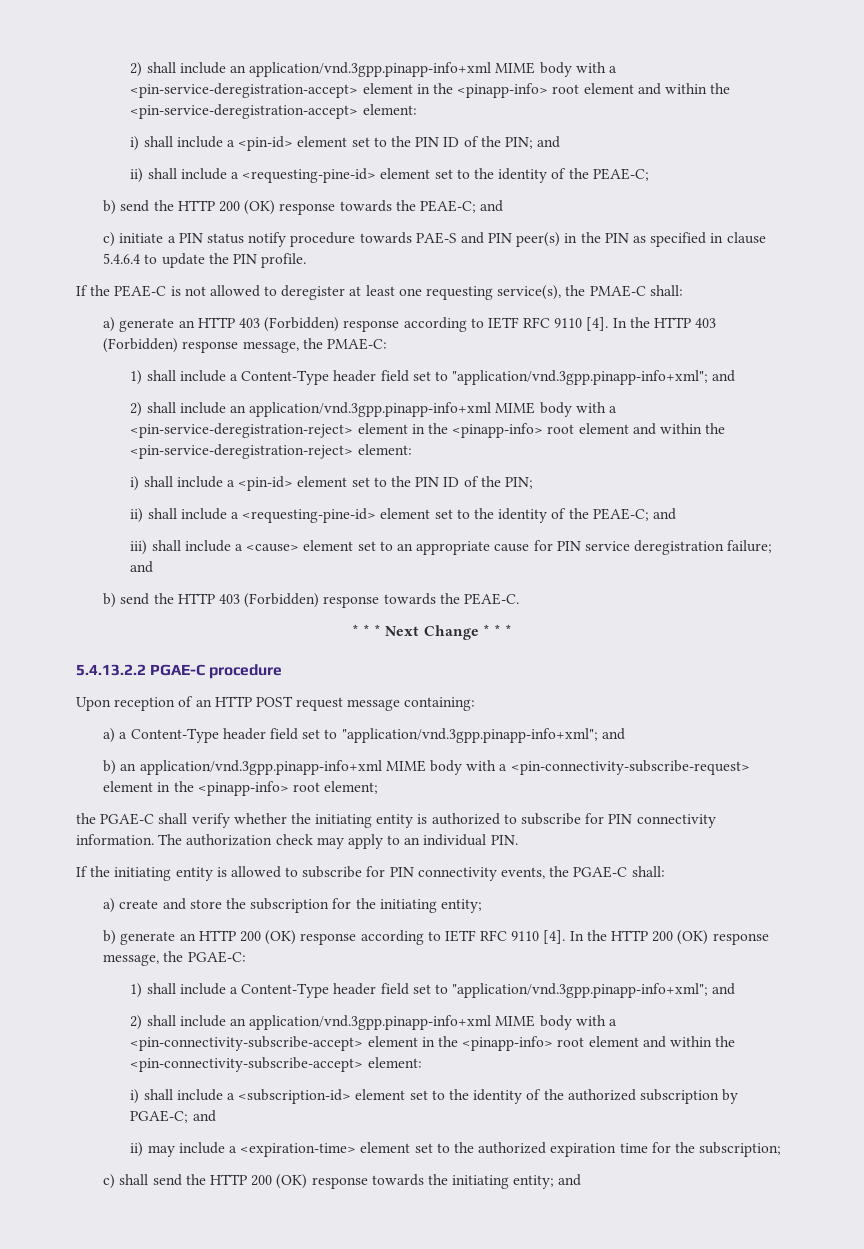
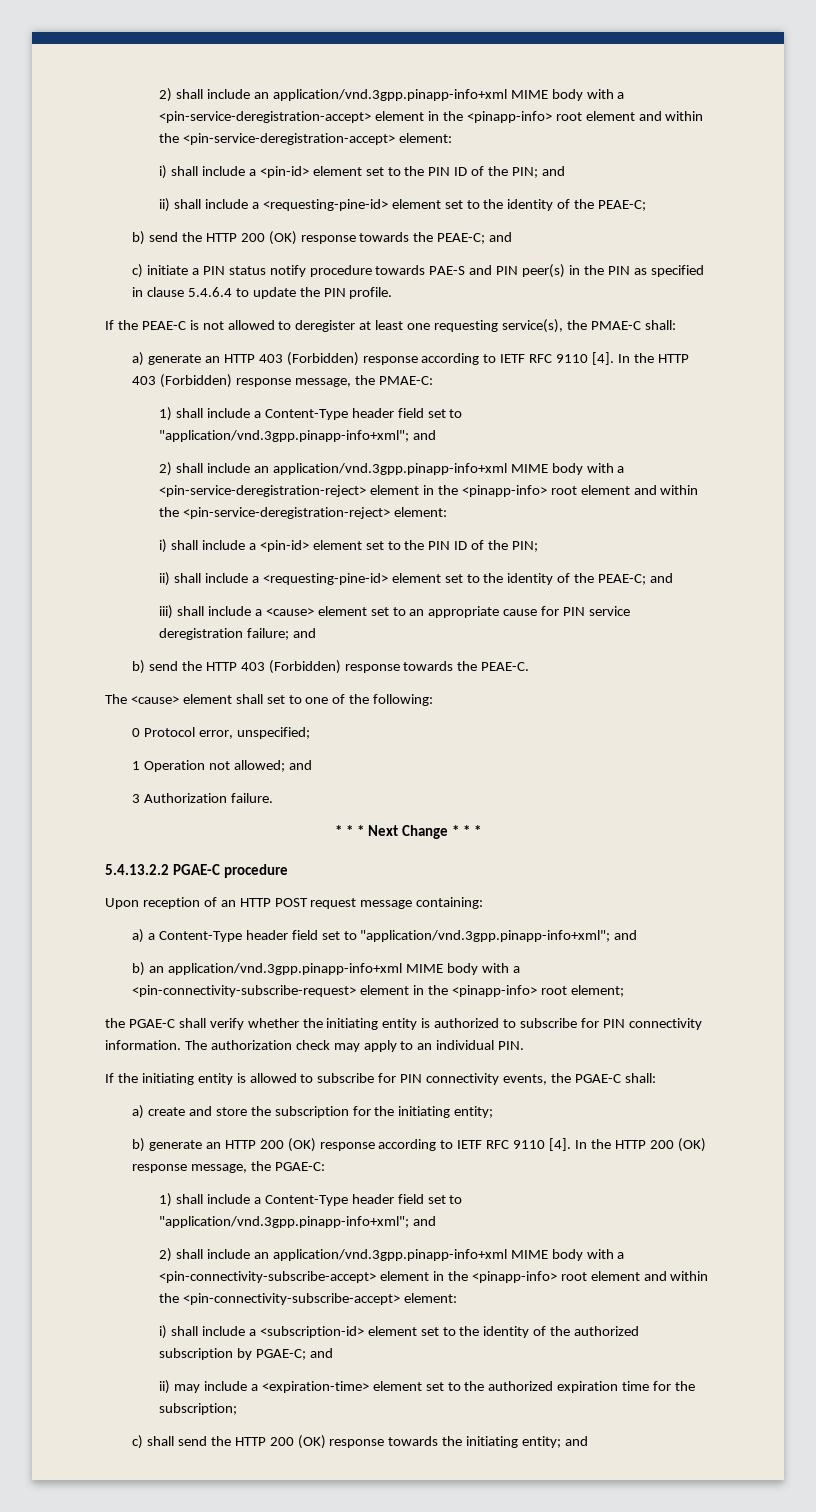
(519, 599) none -> [105,694,434,706] [132,727,310,739] [132,760,312,772] [132,793,273,803] // The <cause> element shall set to one of the following: // 0 Protocol error, unspecified; // 1 Operation not allowed; and // 3 Authorization failure.

